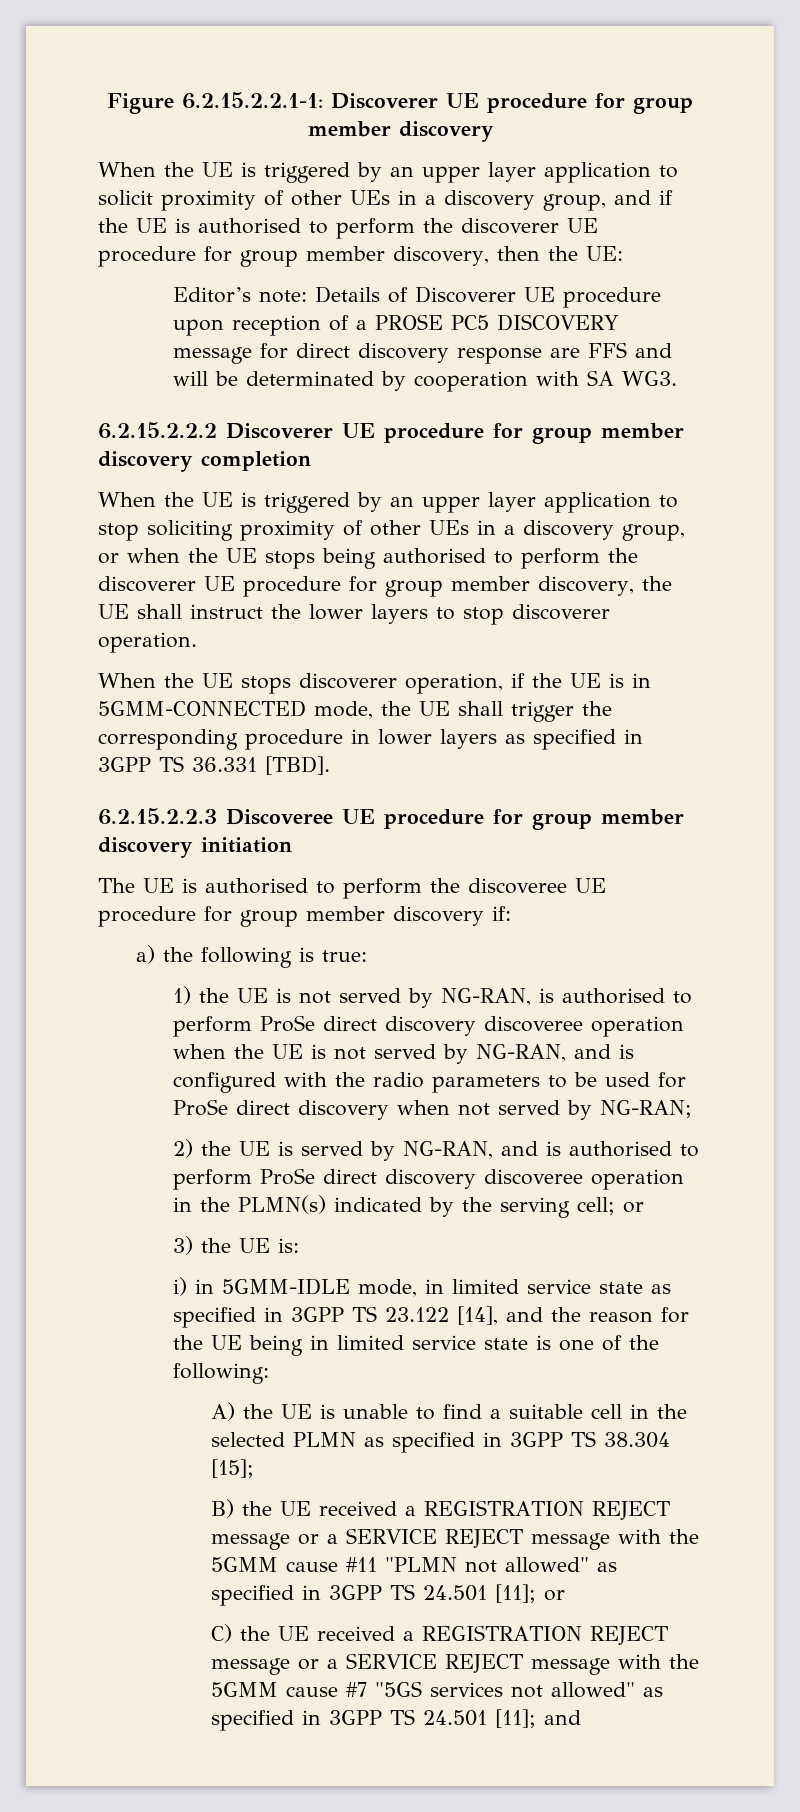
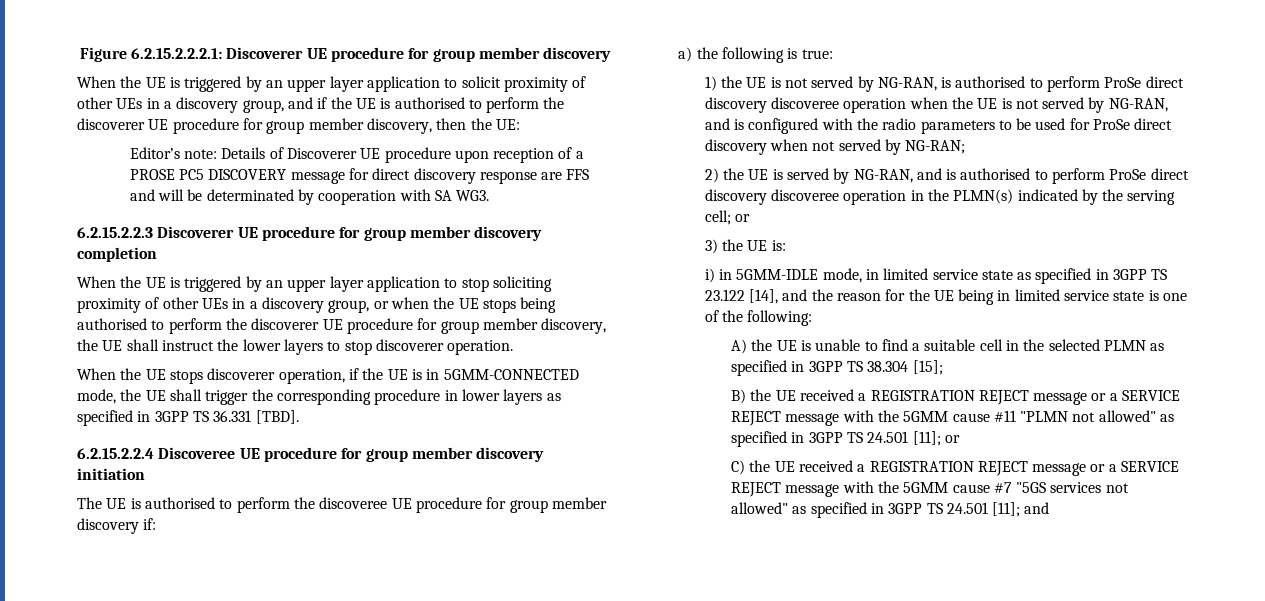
[182,92,323,109] 6.2.15.2.2.1-1: -> [131,48,223,59] 6.2.15.2.2.2.1:
[98,422,217,439] 6.2.15.2.2.2 -> [77,227,153,238] 6.2.15.2.2.3
[98,808,217,825] 6.2.15.2.2.3 -> [77,448,154,459] 6.2.15.2.2.4

